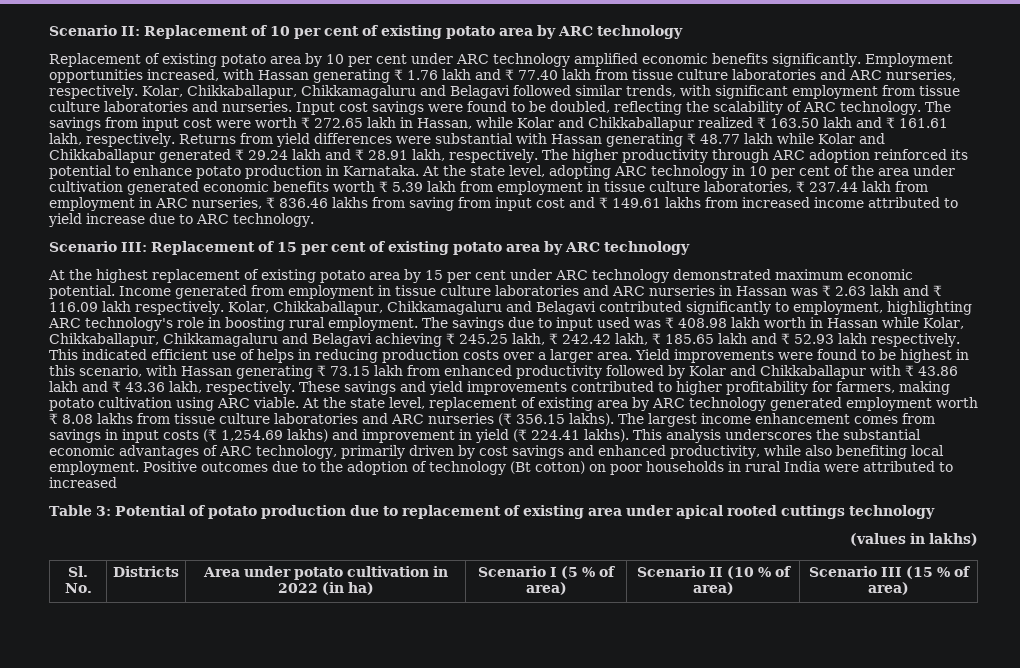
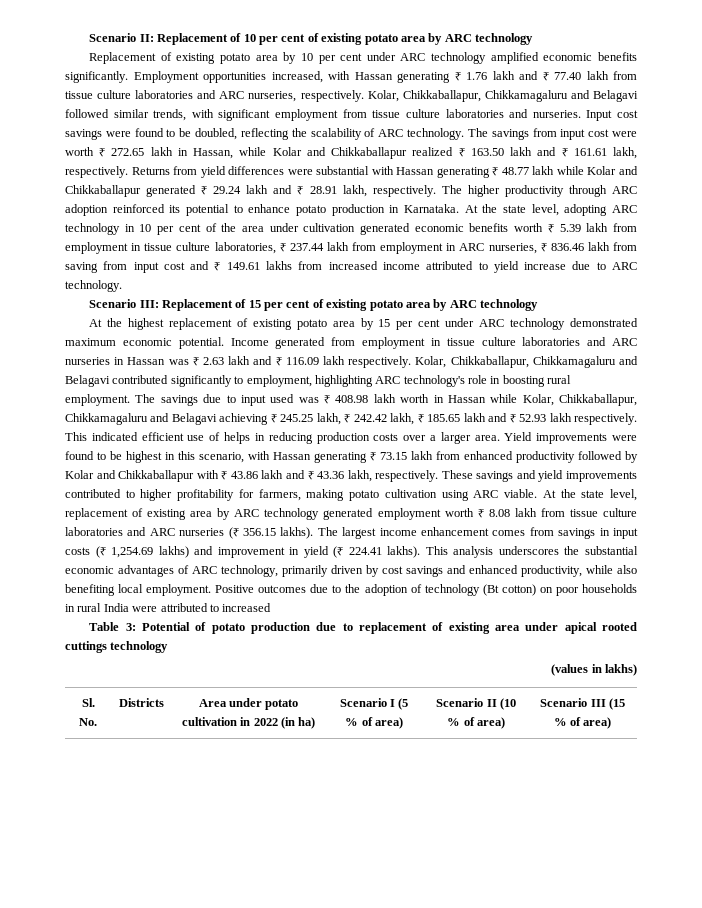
[332,197,368,208] lakhs -> [587,242,610,251] lakh
[97,413,133,424] lakhs -> [514,508,537,517] lakh

